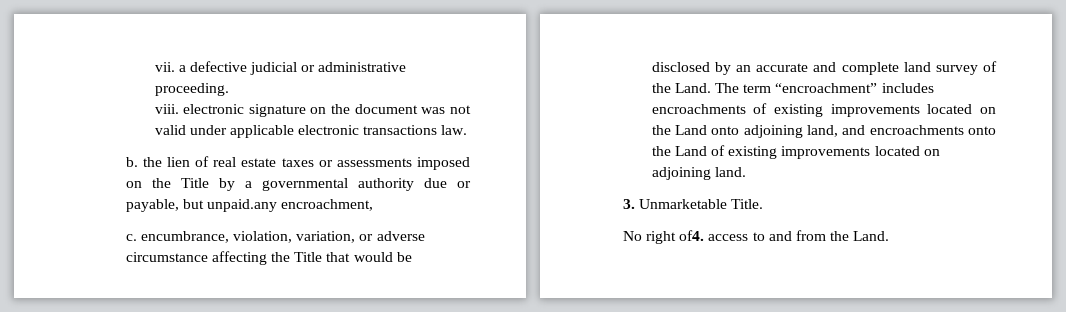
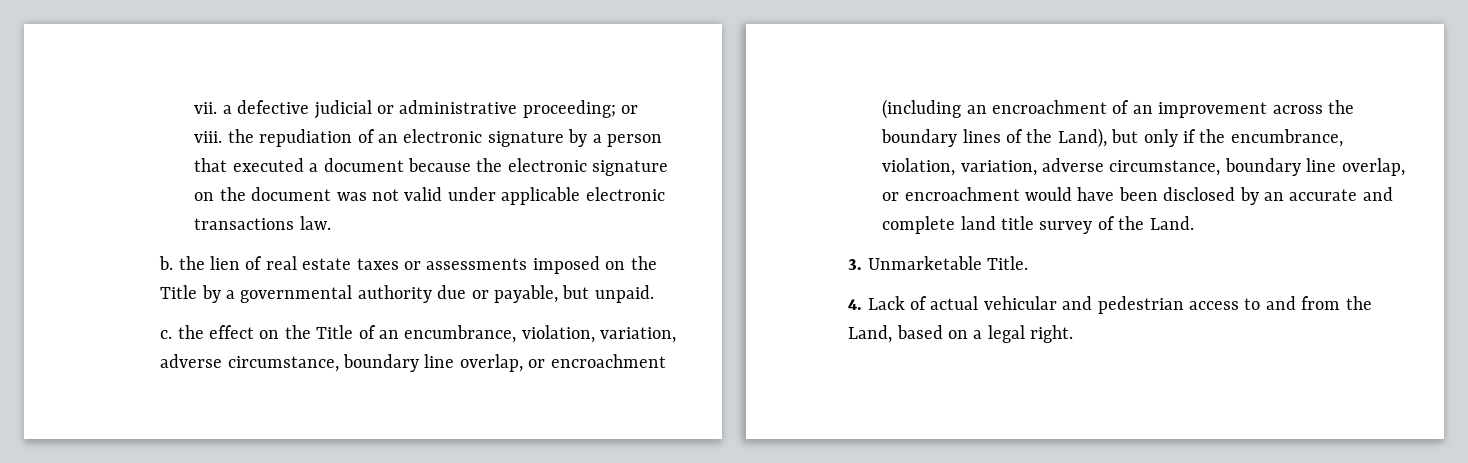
[154,83,229,96] proceeding. -> [522,100,639,118] proceeding; or
(179, 109) none -> [227,129,662,147] [194,158,503,172] the repudiation of an electronic signature by a person that executed a document because the
[207,199,374,212] unpaid.any encroachment, -> [594,285,654,303] unpaid.
[140,231,425,243] [125,251,412,265] encumbrance, violation, variation, or adverse circumstance affecting the Title that would be -> [177,325,677,343] [160,354,666,372] [882,99,1355,119] [881,128,1343,148] [882,158,1405,176] [882,187,1158,201] the effect on the Title of an encumbrance, violation, variation, adverse circumstance, boundary line overlap, or encroachment (including an encroachment of an improvement across the boundary lines of the Land), but only if the encumbrance, violation, variation, adverse circumstance, boundary line overlap, or encroachment would have been
(931, 67) none -> [1001,216,1035,230] title
[715,83,934,93] [651,103,996,117] [651,125,996,138] [651,145,940,159] [651,167,746,180] [622,199,764,209] [622,230,705,244] The term “encroachment” includes encroachments of existing improvements located on the Land onto adjoining land, and encroachments onto the Land of existing improvements located on adjoining land. // 3. Unmarketable Title. // No right of4. -> [848,256,1028,270] [848,296,1184,314] // 3. Unmarketable Title. // 4. Lack of actual vehicular and pedestrian
[853,231,890,241] Land. -> [848,325,1074,343] Land, based on a legal right.

